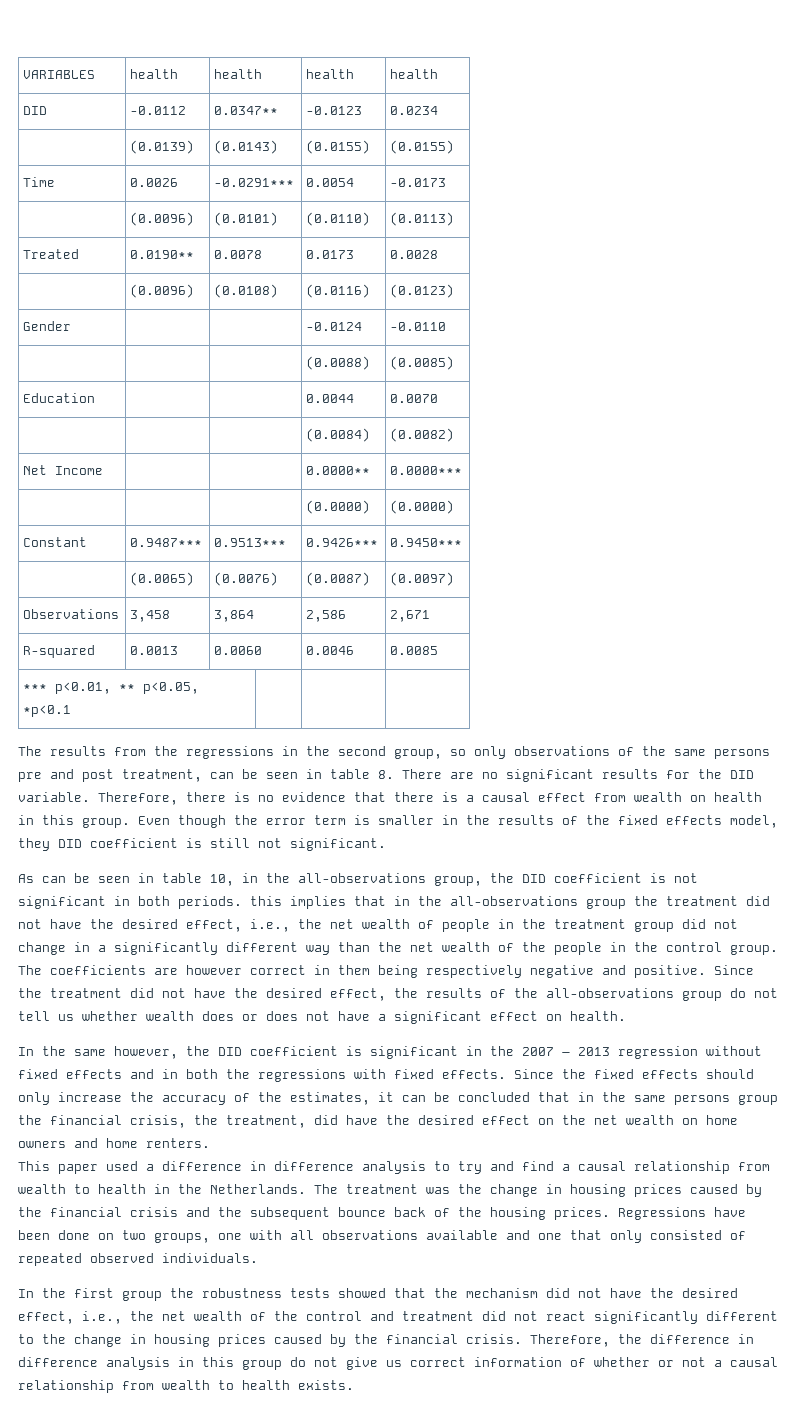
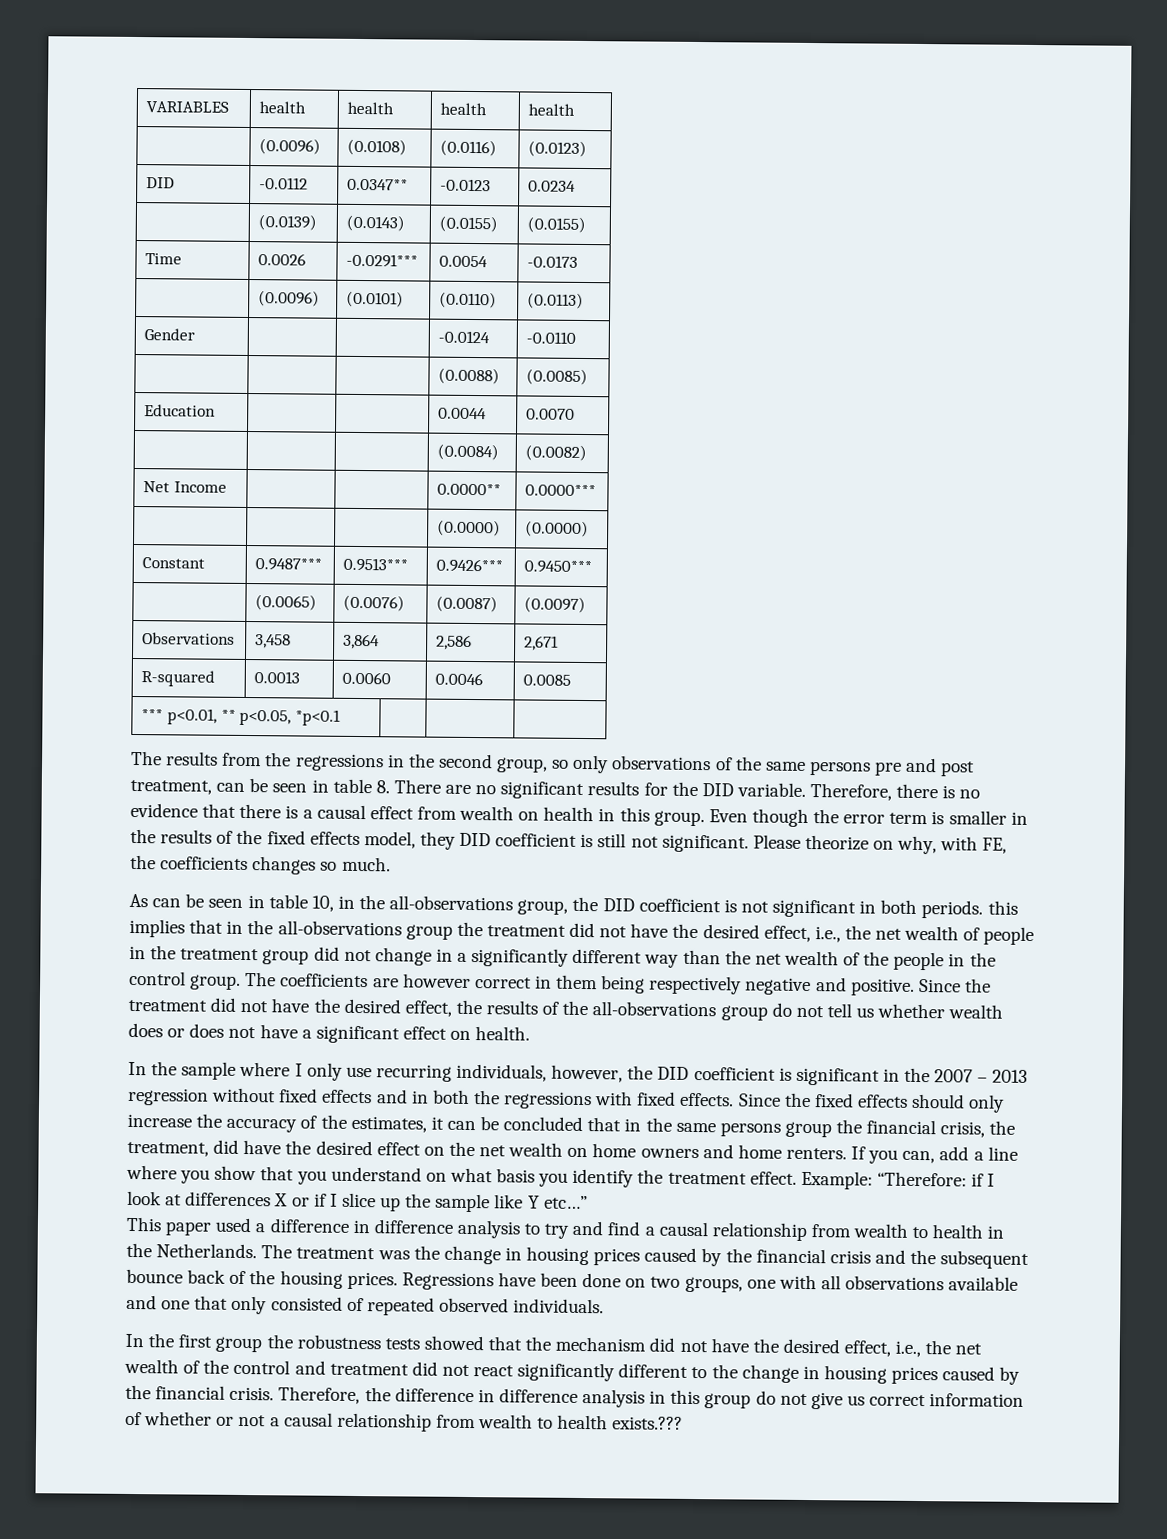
(439, 74) none -> [259,138,322,155] [347,138,408,156] [440,139,498,157] [528,140,588,158] // | (0.0096) | (0.0108) | (0.0116) | (0.0123)
[23,249,80,259] [130,250,195,259] [214,250,263,259] [306,250,355,259] [390,250,439,259] [130,284,195,298] [214,284,279,298] [306,284,371,298] [390,284,455,298] // Treated | 0.0190** | 0.0078 | 0.0173 | 0.0028 // | (0.0096) | (0.0108) | (0.0116) | (0.0123) -> (585, 300) none
(386, 844) none -> [752,834,1008,855] [130,854,391,875] Please theorize on why, with FE, the coefficients changes so much.
[74,1049,106,1056] same -> [181,1061,548,1082] sample where I only use recurring individuals,
(210, 1143) none -> [851,1146,1018,1164] [126,1164,996,1190] [127,1190,588,1213] If you can, add a line where you show that you understand on what basis you identify the treatment effect. Example: “Therefore: if I look at differences X or if I slice up the sample like Y etc…”
[298,1380,354,1390] exists. -> [612,1416,684,1430] exists.???

